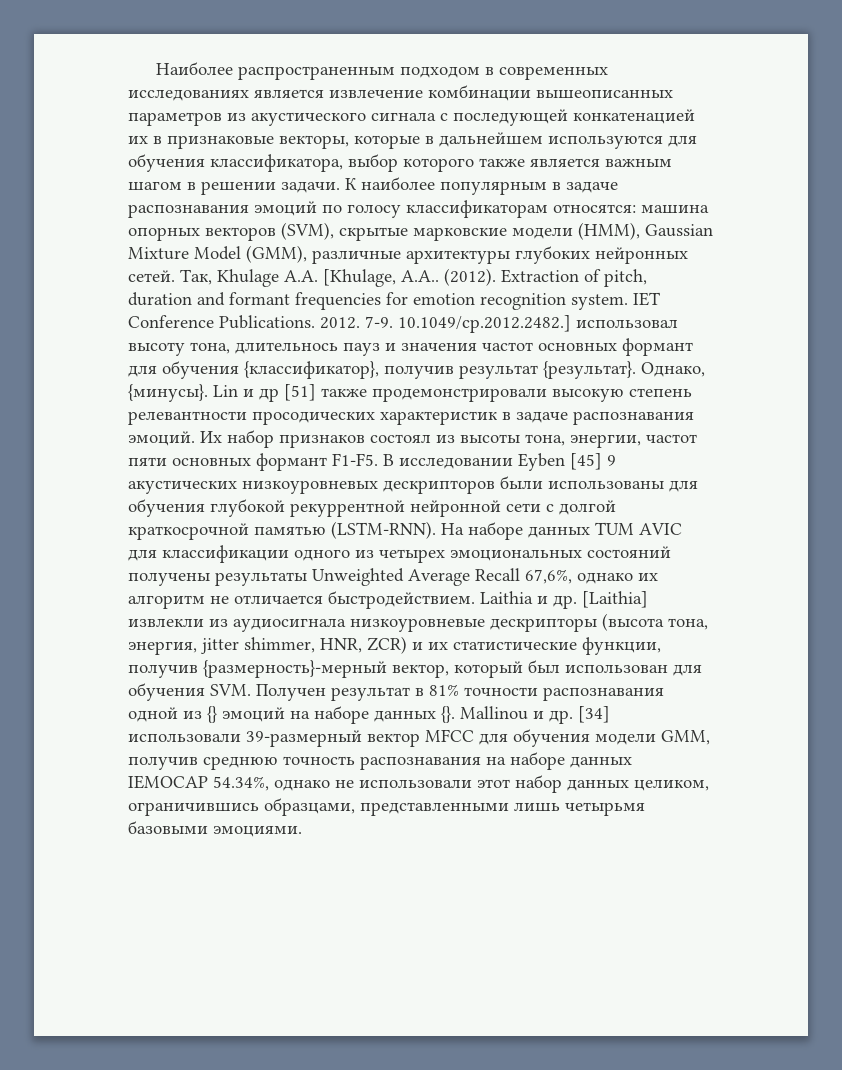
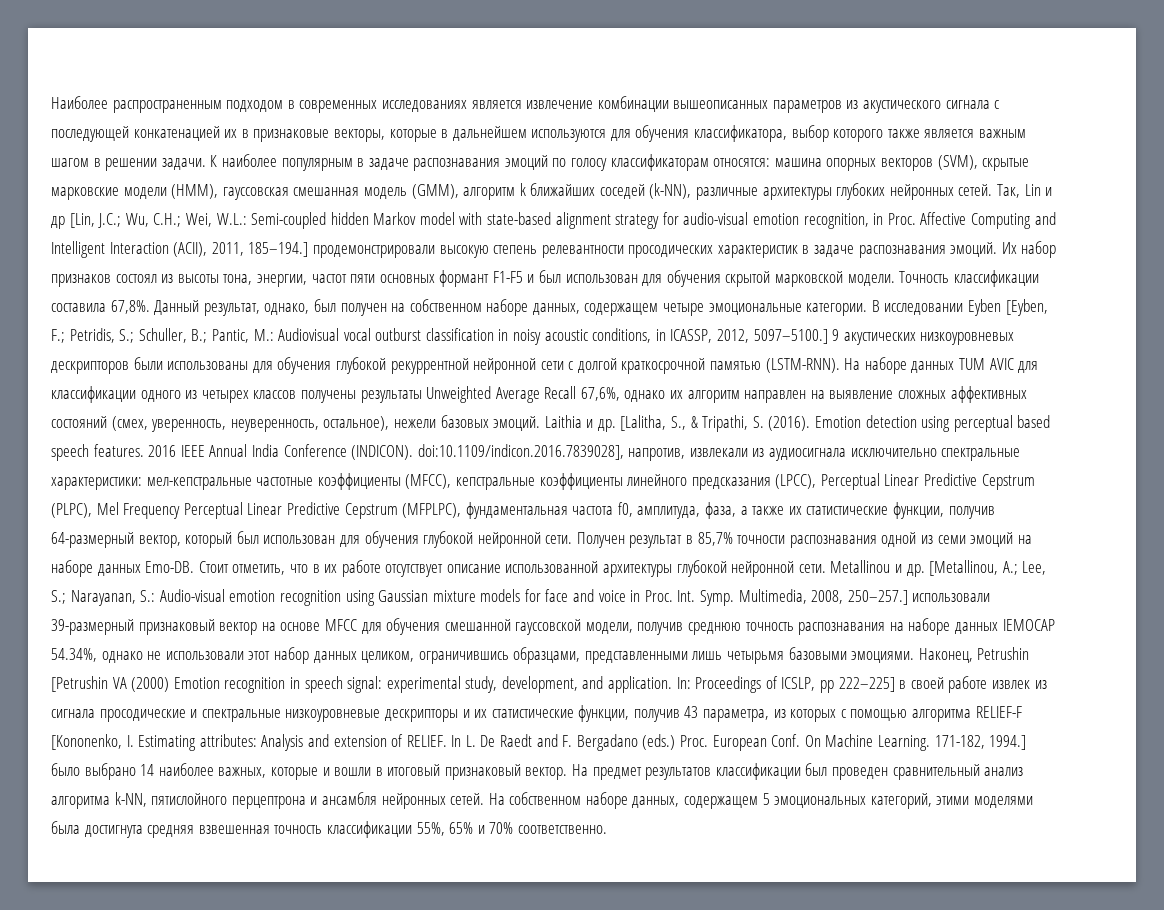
[645,224,713,237] [128,245,307,263] Gaussian Mixture Model (GMM), -> [222,183,692,200] гауссовская смешанная модель (GMM), алгоритм k ближайших соседей (k-NN),
[217,268,647,287] [128,292,660,310] [128,315,678,333] [128,338,693,356] [128,361,705,379] [128,384,367,402] Khulage A.A. [Khulage, A.A.. (2012). Extraction of pitch, duration and formant frequencies for emotion recognition system. IET Conference Publications. 2012. 7-9. 10.1049/cp.2012.2482.] использовал высоту тона, длительнось пауз и значения частот основных формант для обучения {классификатор}, получив результат {результат}. Однако, {минусы}. Lin и др [51] также -> [1024,184,1053,196] [51,212,1056,229] [51,241,309,258] Lin и др [Lin, J.C.; Wu, C.H.; Wei, W.L.: Semi-coupled hidden Markov model with state-based alignment strategy for audio-visual emotion recognition, in Proc. Affective Computing and Intelligent Interaction (ACII), 2011, 185–194.]
[332,453,602,471] F1-F5. В исследовании Eyben [45] -> [492,270,1039,287] [51,299,1048,316] [51,328,828,345] F1-F5 и был использован для обучения скрытой марковской модели. Точность классификации составила 67,8%. Данный результат, однако, был получен на собственном наборе данных, содержащем четыре эмоциональные категории. В исследовании Eyben [Eyben, F.; Petridis, S.; Schuller, B.; Pantic, M.: Audiovisual vocal outburst classification in noisy acoustic conditions, in ICASSP, 2012, 5097–5100.]
[450,546,671,561] эмоциональных состояний -> [253,390,297,399] классов
[210,591,648,609] [128,613,708,632] [128,636,661,655] [128,660,387,678] не отличается быстродействием. Laithia и др. [Laithia] извлекли из аудиосигнала низкоуровневые дескрипторы (высота тона, энергия, jitter shimmer, HNR, ZCR) и их статистические функции, получив {размерность}-мерный -> [744,386,1027,403] [51,415,1051,432] [51,444,1021,461] [51,473,1035,490] [51,502,995,519] [51,532,134,548] направлен на выявление сложных аффективных состояний (смех, уверенность, неуверенность, остальное), нежели базовых эмоций. Laithia и др. [Lalitha, S., & Tripathi, S. (2016). Emotion detection using perceptual based speech features. 2016 IEEE Annual India Conference (INDICON). doi:10.1109/indicon.2016.7839028], напротив, извлекали из аудиосигнала исключительно спектральные характеристики: мел-кепстральные частотные коэффициенты (MFCC), кепстральные коэффициенты линейного предсказания (LPCС), Perceptual Linear Predictive Cepstrum (PLPC), Mel Frequency Perceptual Linear Predictive Cepstrum (MFPLPC), фундаментальная частота f0, амплитуда, фаза, а также их статистические функции, получив 64-размерный
[210,684,251,696] SVM. -> [423,531,573,548] глубокой нейронной сети.
[429,684,459,696] 81% -> [697,532,733,546] 85,7%
[207,706,217,723] {} -> [937,535,966,544] семи
[441,706,610,724] [128,729,710,747] {}. Mallinou и др. [34] использовали 39-размерный вектор MFCC для обучения модели GMM, -> [145,560,1047,577] [51,589,991,606] [51,618,633,635] Emo-DB. Стоит отметить, что в их работе отсутствует описание использованной архитектуры глубокой нейронной сети. Metallinou и др. [Metallinou, A.; Lee, S.; Narayanan, S.: Audio-visual emotion recognition using Gaussian mixture models for face and voice in Proc. Int. Symp. Multimedia, 2008, 250–257.] использовали 39-размерный признаковый вектор на основе MFCC для обучения смешанной гауссовской модели,
(302, 831) none -> [918,647,1030,663] [51,676,1047,693] [51,705,1022,722] [51,734,1027,751] [51,763,1024,780] [51,792,1034,809] [51,821,607,838] Наконец, Petrushin [Petrushin VA (2000) Emotion recognition in speech signal: experimental study, development, and application. In: Proceedings of ICSLP, pp 222–225] в своей работе извлек из сигнала просодические и спектральные низкоуровневые дескрипторы и их статистические функции, получив 43 параметра, из которых с помощью алгоритма RELIEF-F [Kononenko, I. Estimating attributes: Analysis and extension of RELIEF. In L. De Raedt and F. Bergadano (eds.) Proc. European Conf. On Machine Learning. 171-182, 1994.] было выбрано 14 наиболее важных, которые и вошли в итоговый признаковый вектор. На предмет результатов классификации был проведен сравнительный анализ алгоритма k-NN, пятислойного перцептрона и ансамбля нейронных сетей. На собственном наборе данных, содержащем 5 эмоциональных категорий, этими моделями была достигнута средняя взвешенная точность классификации 55%, 65% и 70% соответственно.

